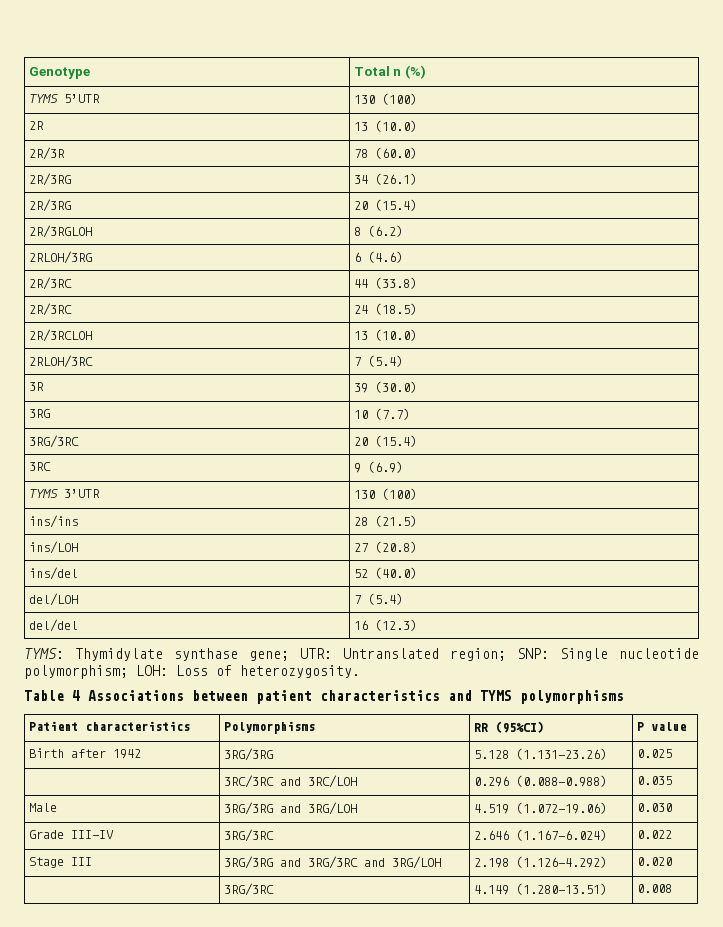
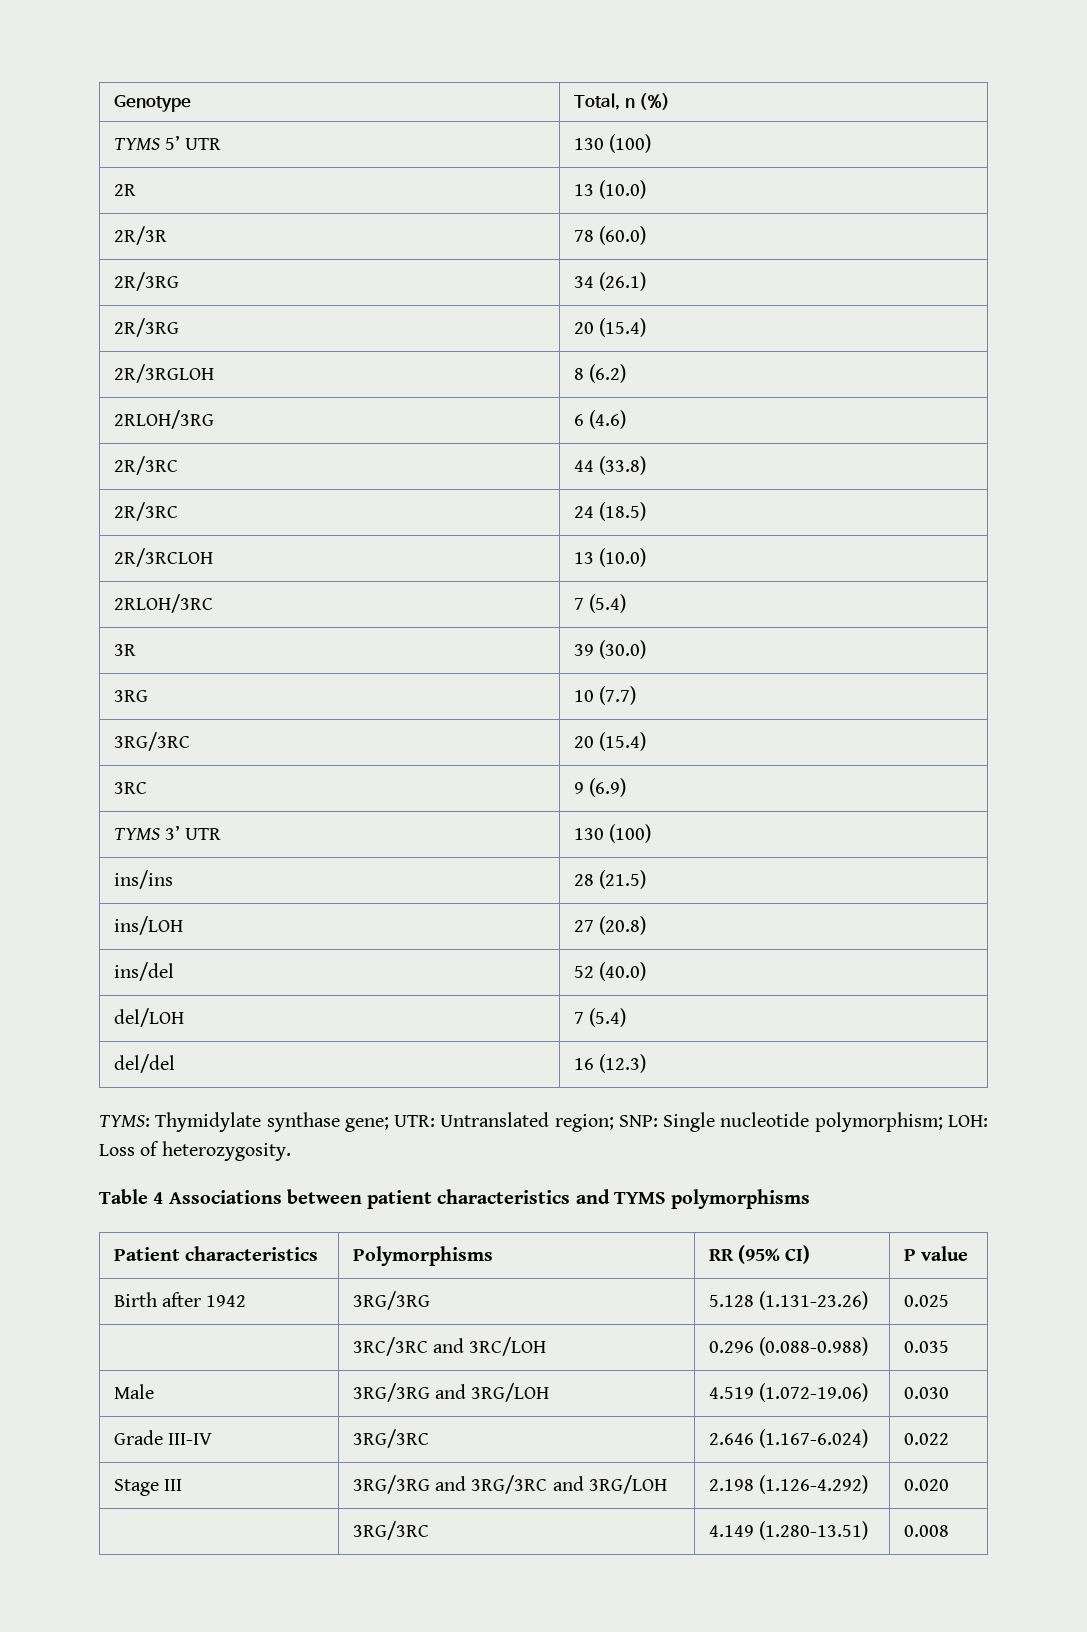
[353,66,390,76] Total -> [573,93,620,110] Total,
[63,94,100,103] 5’UTR -> [165,135,222,150] 5’ UTR
[63,489,100,498] 3’UTR -> [165,825,222,840] 3’ UTR
[494,721,544,733] (95%CI) -> [738,1245,811,1264] (95% CI)

